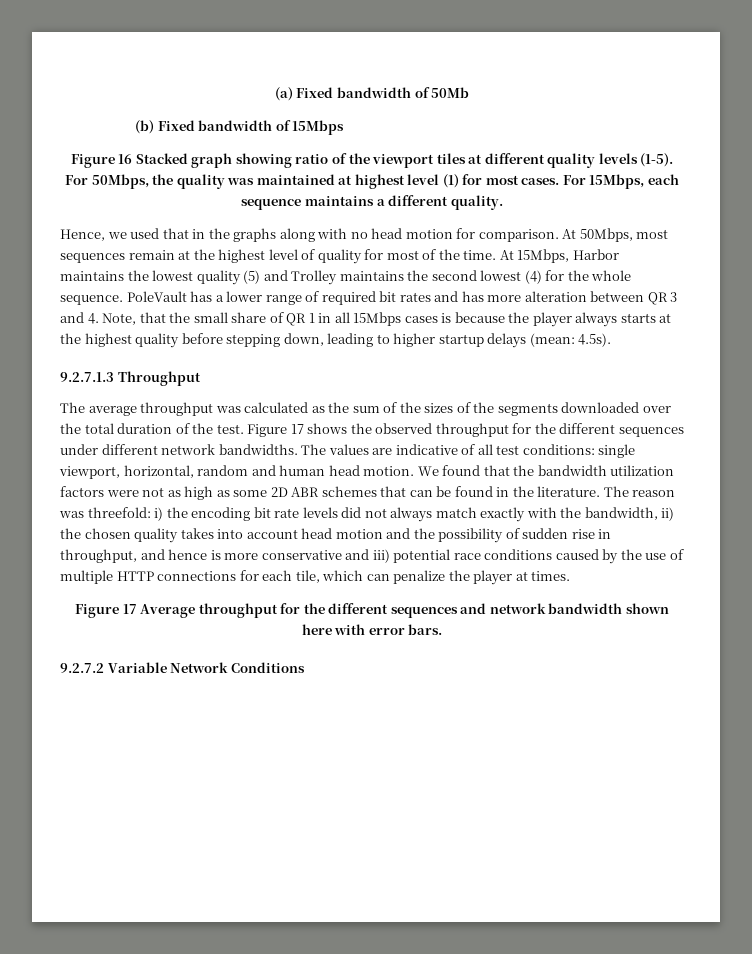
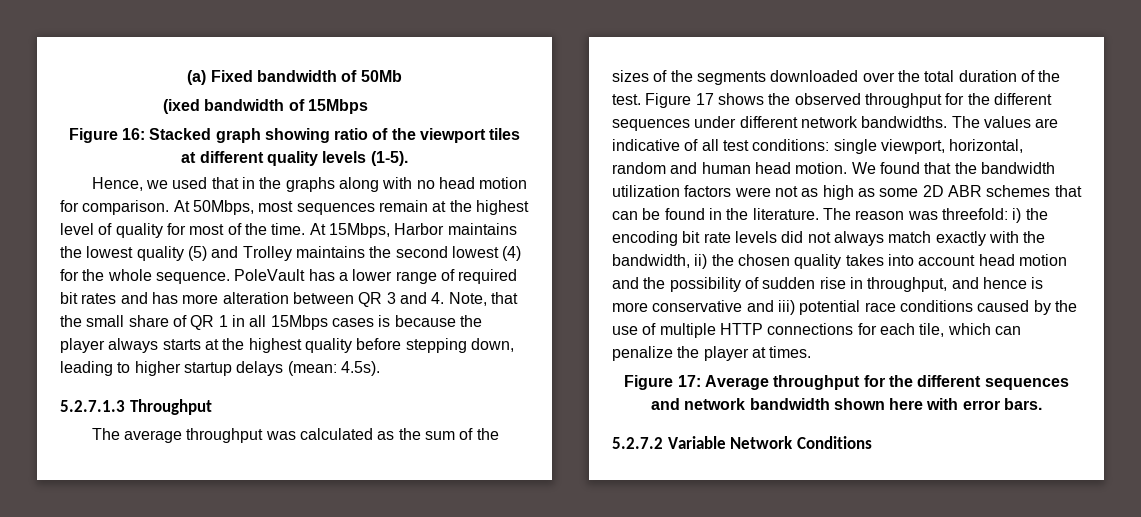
[135,120,195,134] (b) Fixed -> [163,99,201,114] (ixed
[118,154,133,164] 16 -> [121,128,145,140] 16:
[65,174,679,189] [241,195,503,210] For 50Mbps, the quality was maintained at highest level (1) for most cases. For 15Mbps, each sequence maintains a different quality. -> (408, 158) none
[60,372,114,382] 9.2.7.1.3 -> [60,400,125,412] 5.2.7.1.3
[122,604,137,614] 17 -> [677,375,701,387] 17:
[60,663,104,673] 9.2.7.2 -> [612,437,663,449] 5.2.7.2

